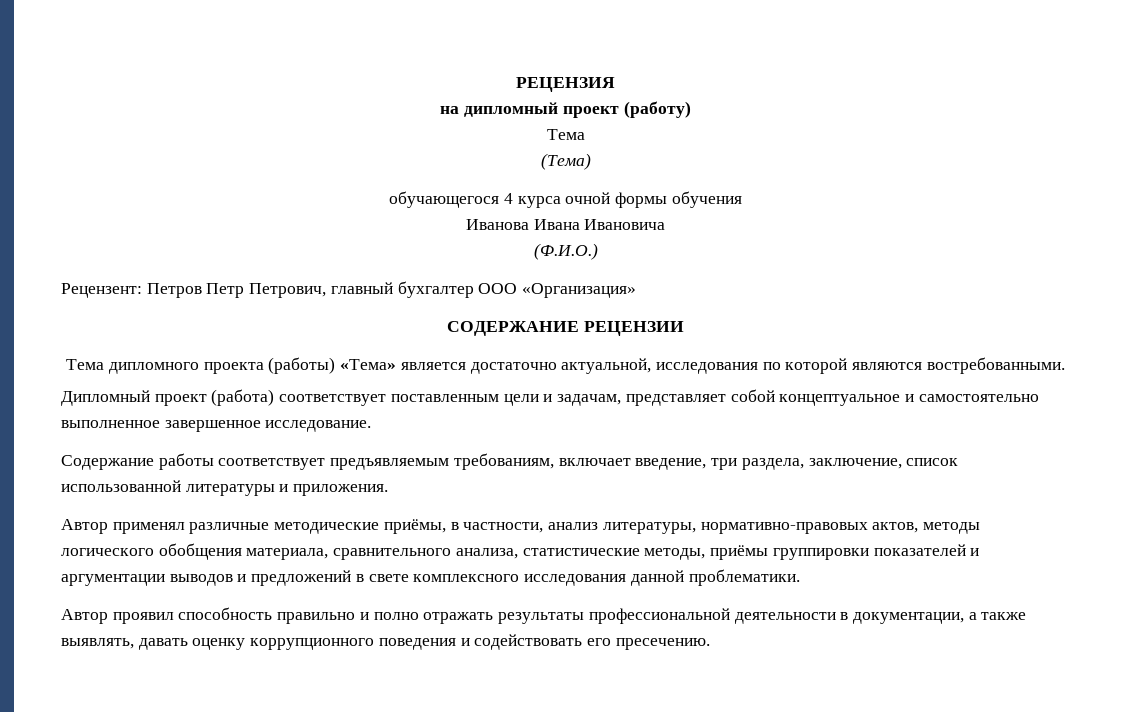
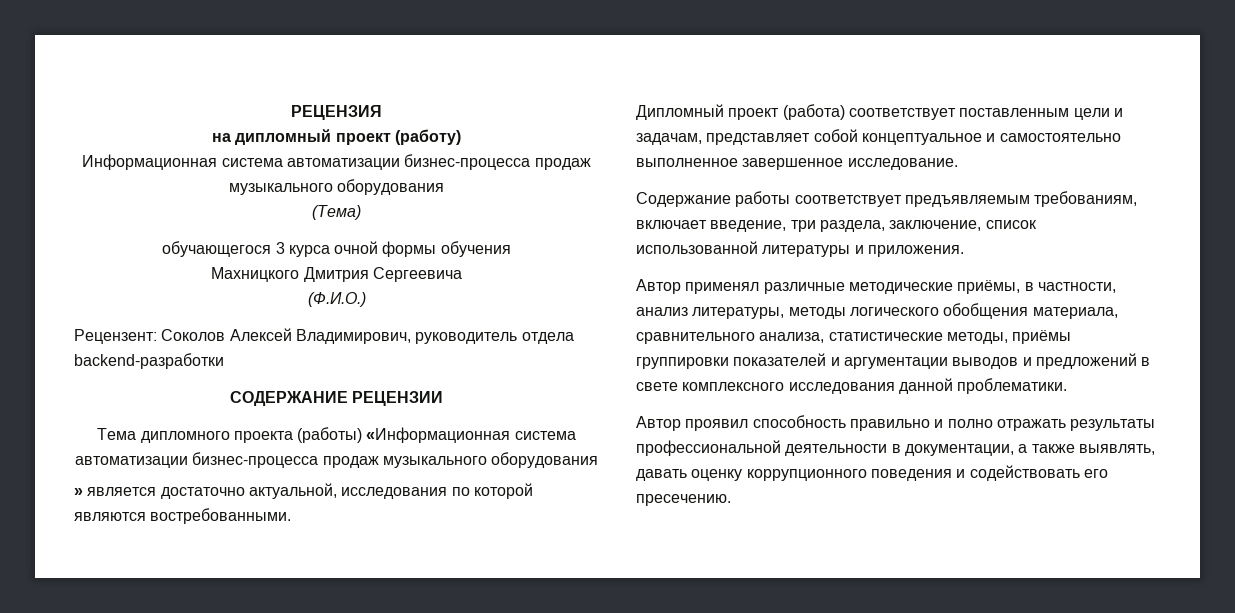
[546,129,585,140] Тема -> [82,154,591,170] [228,179,445,195] Информационная система автоматизации бизнес-процесса продаж музыкального оборудования
[503,193,513,204] 4 -> [275,242,285,254] 3
[465,219,666,230] Иванова Ивана Ивановича -> [211,267,462,282] Махницкого Дмитрия Сергеевича
[146,281,637,298] Петров Петр Петрович, главный бухгалтер ООО «Организация» -> [161,328,574,344] [74,353,224,369] Соколов Алексей Владимирович, руководитель отдела backend-разработки
[340,359,397,370] «Тема» -> [366,427,576,443] [74,452,599,468] [74,488,83,496] «Информационная система автоматизации бизнес-процесса продаж музыкального оборудования // »
[700,522,919,534] нормативно-правовых актов, -> (785, 313) none

